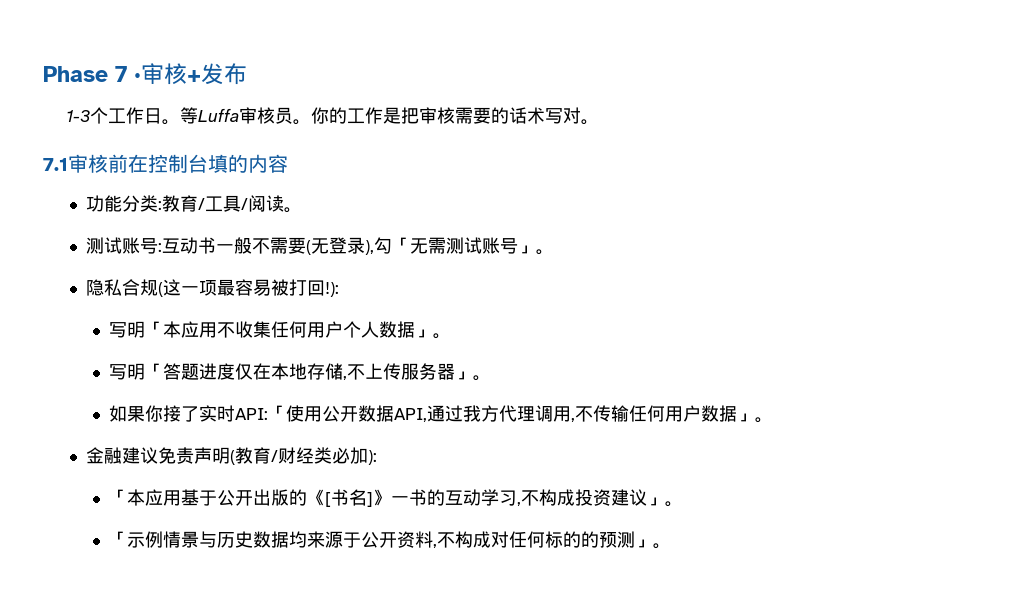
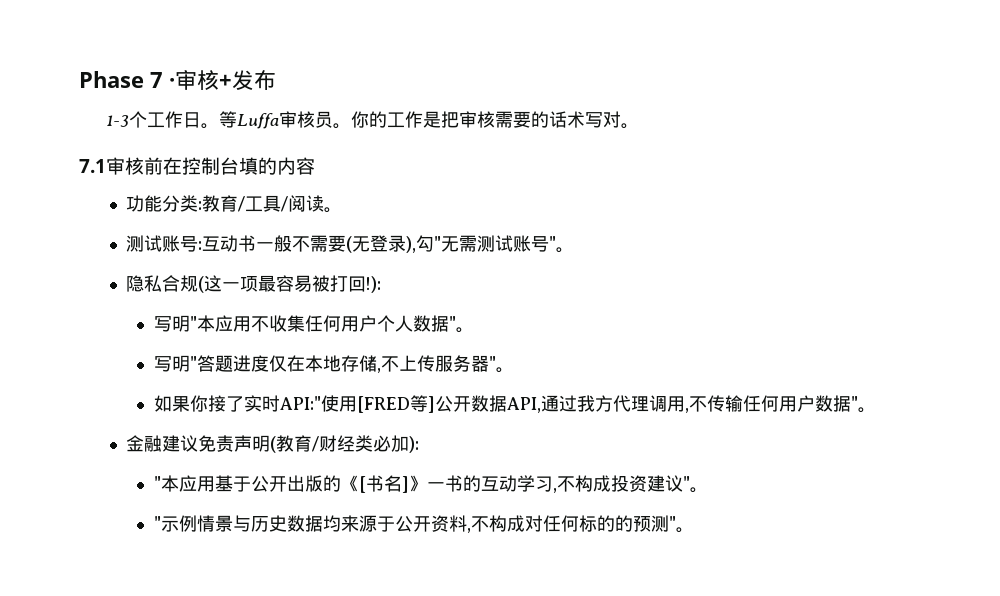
[391,237,410,252] 「 -> [434,236,442,250] "
[517,245,536,254] 」 -> [549,236,557,250] "
[144,321,163,336] 「 -> [189,316,197,330] "
[414,329,433,338] 」 -> [448,316,456,330] "
[144,363,163,378] 「 -> [189,356,197,370] "
[454,371,473,380] 」 -> [488,356,496,370] "
[234,405,322,422] API:「使用 -> [279,395,435,413] API:"使用[FRED等]
[736,413,755,422] 」 -> [850,396,858,410] "
[108,489,127,504] 「 -> [153,476,161,490] "
[646,497,683,507] [108,531,127,546] 」。 // 「 -> [682,476,708,493] [153,516,161,530] "。 // "
[634,539,653,548] 」 -> [668,516,676,530] "

